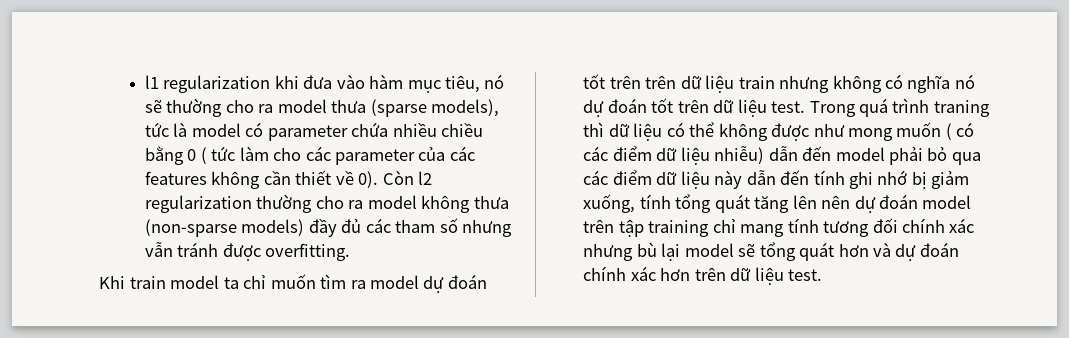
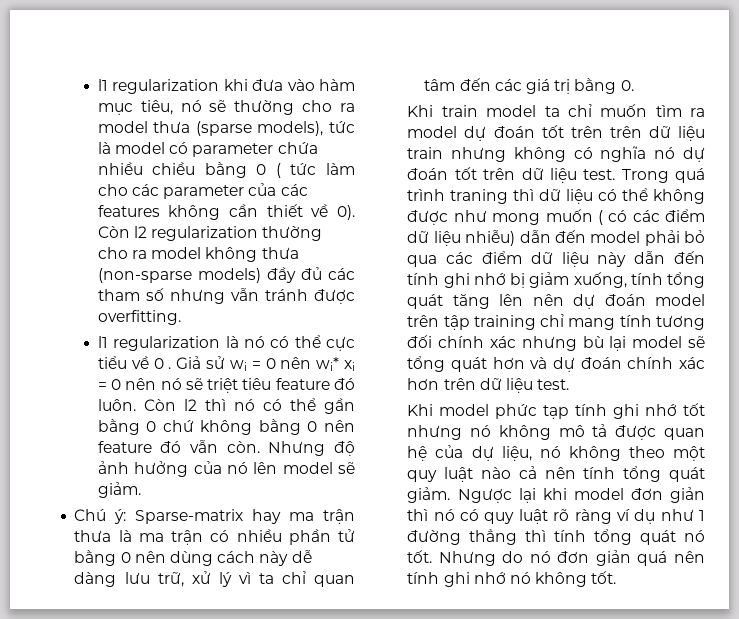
(351, 252) none -> [97,335,356,351] [97,356,356,371] [97,378,356,393] [97,398,355,414] [97,419,355,435] [97,440,355,456] [97,461,356,477] [97,482,141,498] [74,509,355,524] [74,529,355,545] [74,550,312,566] [74,571,355,587] [424,78,634,94] // l1 regularization là nó có thể cực tiểu về 0 . Giả sử wi = 0 nên wi* xi = 0 nên nó sẽ triệt tiêu feature đó luôn. Còn l2 thì nó có thể gần bằng 0 chứ không bằng 0 nên feature đó vẫn còn. Nhưng độ ảnh hưởng của nó lên model sẽ giảm. // Chú ý: Sparse-matrix hay ma trận thưa là ma trận có nhiều phần tử bằng 0 nên dùng cách này dễ dàng lưu trữ, xử lý vì ta chỉ quan tâm đến các giá trị bằng 0.
(823, 275) none -> [407,403,705,419] [407,424,705,440] [407,445,705,461] [407,466,705,482] [407,487,705,503] [407,509,705,524] [407,529,705,545] [407,550,705,566] [407,571,617,587] // Khi model phức tạp tính ghi nhớ tốt nhưng nó không mô tả được quan hệ của dự liệu, nó không theo một quy luật nào cả nên tính tổng quát giảm. Ngược lại khi model đơn giản thì nó có quy luật rõ ràng ví dụ như 1 đường thẳng thì tính tổng quát nó tốt. Nhưng do nó đơn giản quá nên tính ghi nhớ nó không tốt.

